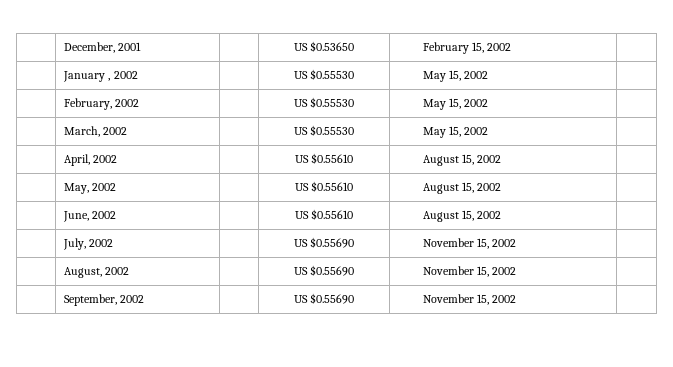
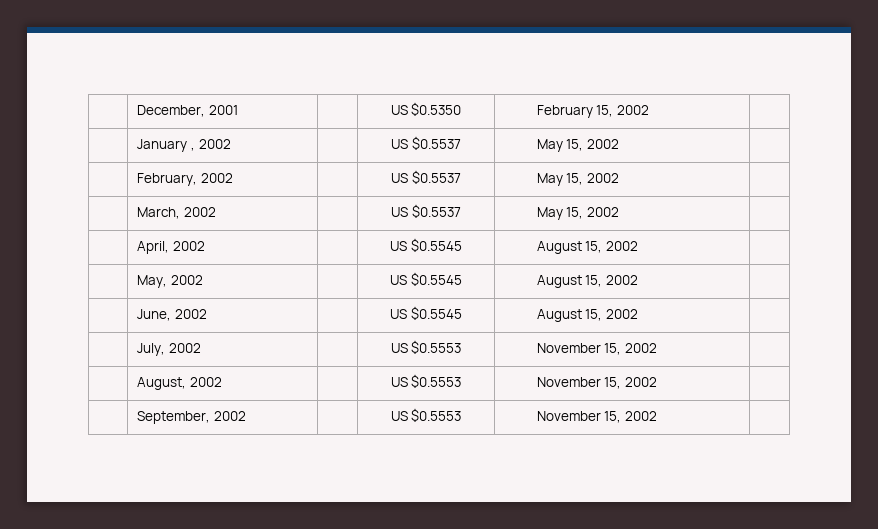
[310,41,355,52] $0.53650 -> [411,102,462,116] $0.5350
[310,69,355,80] $0.55530 -> [411,136,461,150] $0.5537
[310,97,355,108] $0.55530 -> [411,170,461,184] $0.5537
[310,125,355,136] $0.55530 -> [411,204,461,218] $0.5537
[311,153,354,164] $0.55610 -> [410,238,462,252] $0.5545
[311,181,354,192] $0.55610 -> [410,272,462,286] $0.5545
[311,209,354,220] $0.55610 -> [410,306,462,320] $0.5545
[310,237,355,248] $0.55690 -> [411,340,462,354] $0.5553
[310,265,355,276] $0.55690 -> [411,374,462,388] $0.5553
[310,293,355,304] $0.55690 -> [411,408,462,422] $0.5553

